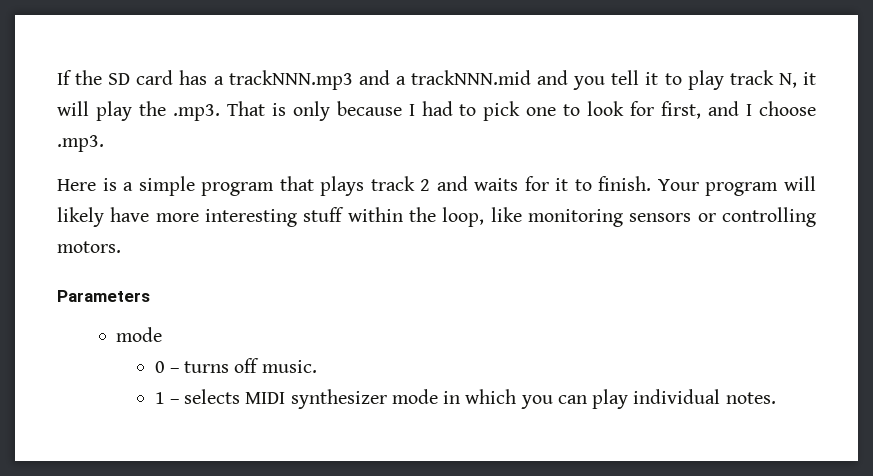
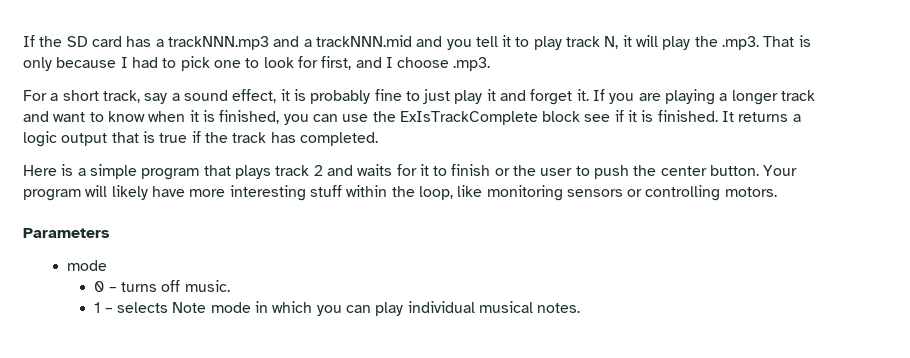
(104, 143) none -> [23,89,816,105] [23,110,801,125] [23,131,378,147] // For a short track, say a sound effect, it is probably fine to just play it and forget it. If you are playing a longer track and want to know when it is finished, you can use the ExIsTrackComplete block see if it is finished. It returns a logic output that is true if the track has completed.
[598,176,652,191] finish. -> [451,164,760,179] finish or the user to push the center button.
[245,389,387,409] MIDI synthesizer -> [172,302,207,313] Note
(721, 396) none -> [478,301,533,313] musical

